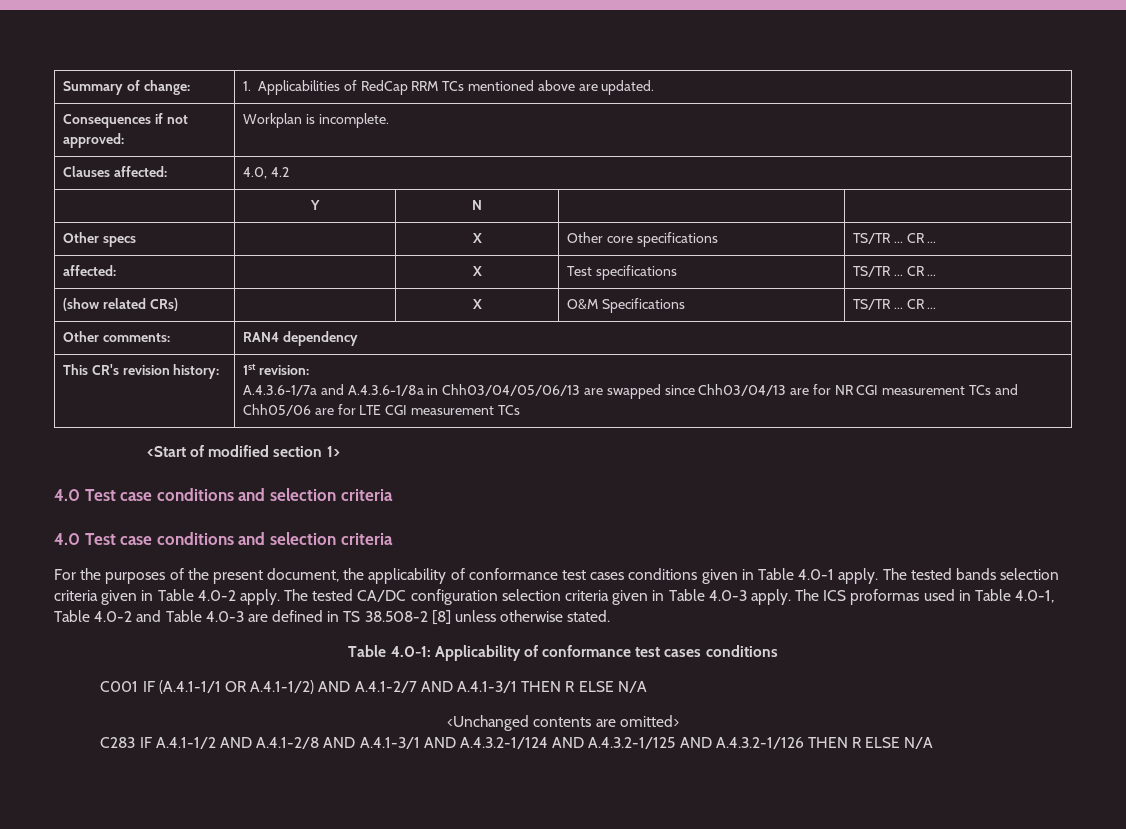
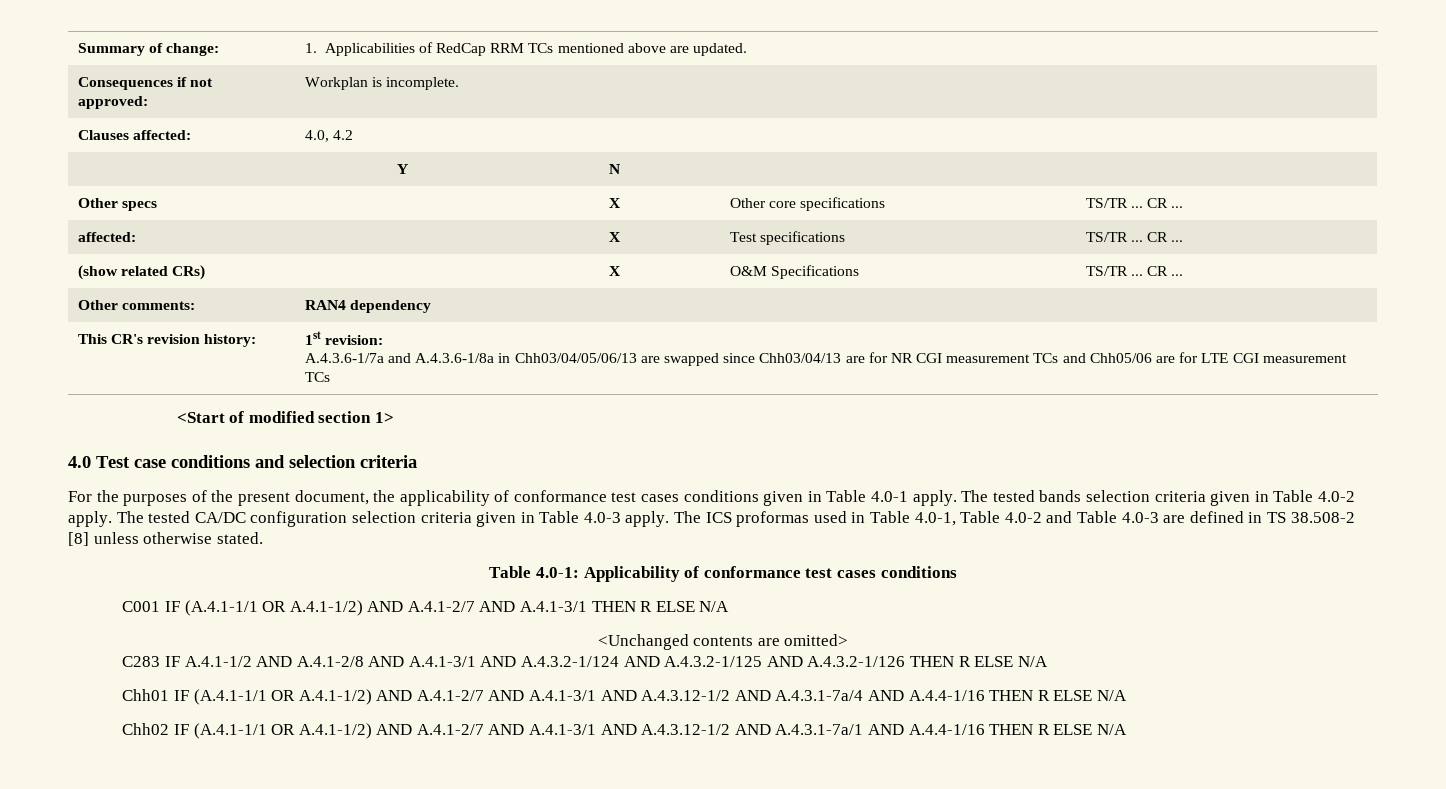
[54,532,393,545] // 4.0 Test case conditions and selection criteria -> (417, 461) none
(934, 743) none -> [122,689,1127,705] [122,723,1127,739] // Chh01 IF (A.4.1-1/1 OR A.4.1-1/2) AND A.4.1-2/7 AND A.4.1-3/1 AND A.4.3.12-1/2 AND A.4.3.1-7a/4 AND A.4.4-1/16 THEN R ELSE N/A // Chh02 IF (A.4.1-1/1 OR A.4.1-1/2) AND A.4.1-2/7 AND A.4.1-3/1 AND A.4.3.12-1/2 AND A.4.3.1-7a/1 AND A.4.4-1/16 THEN R ELSE N/A

